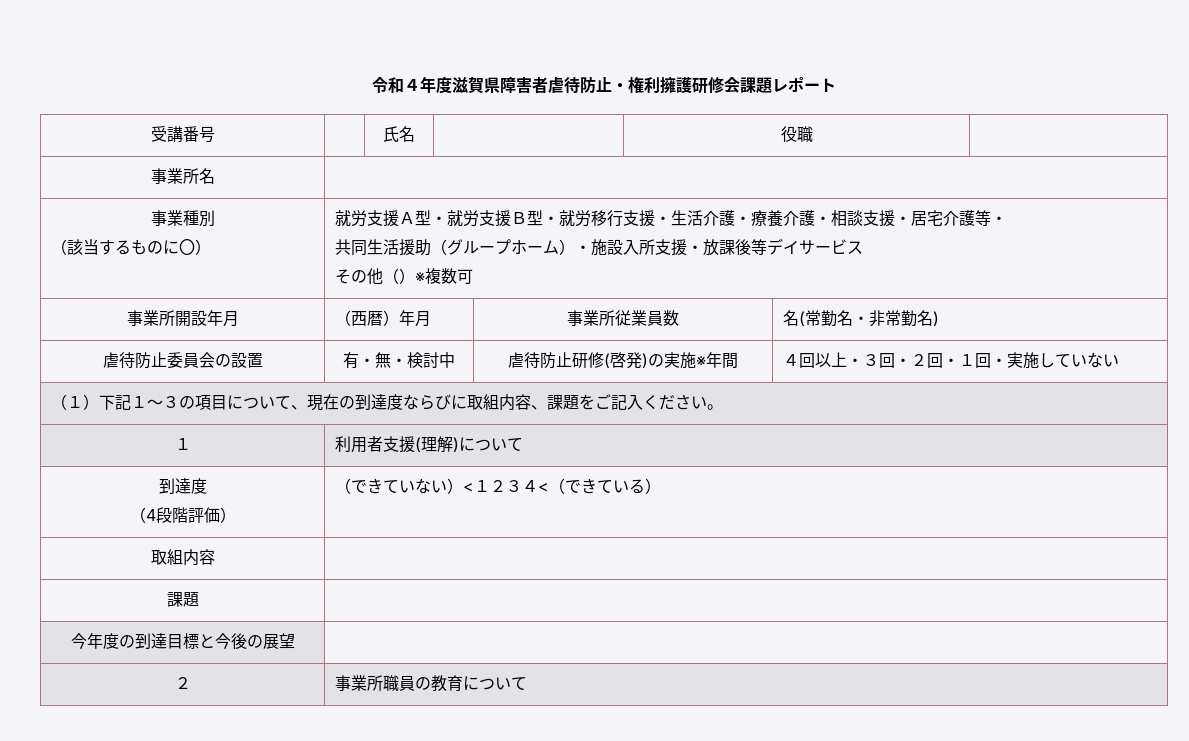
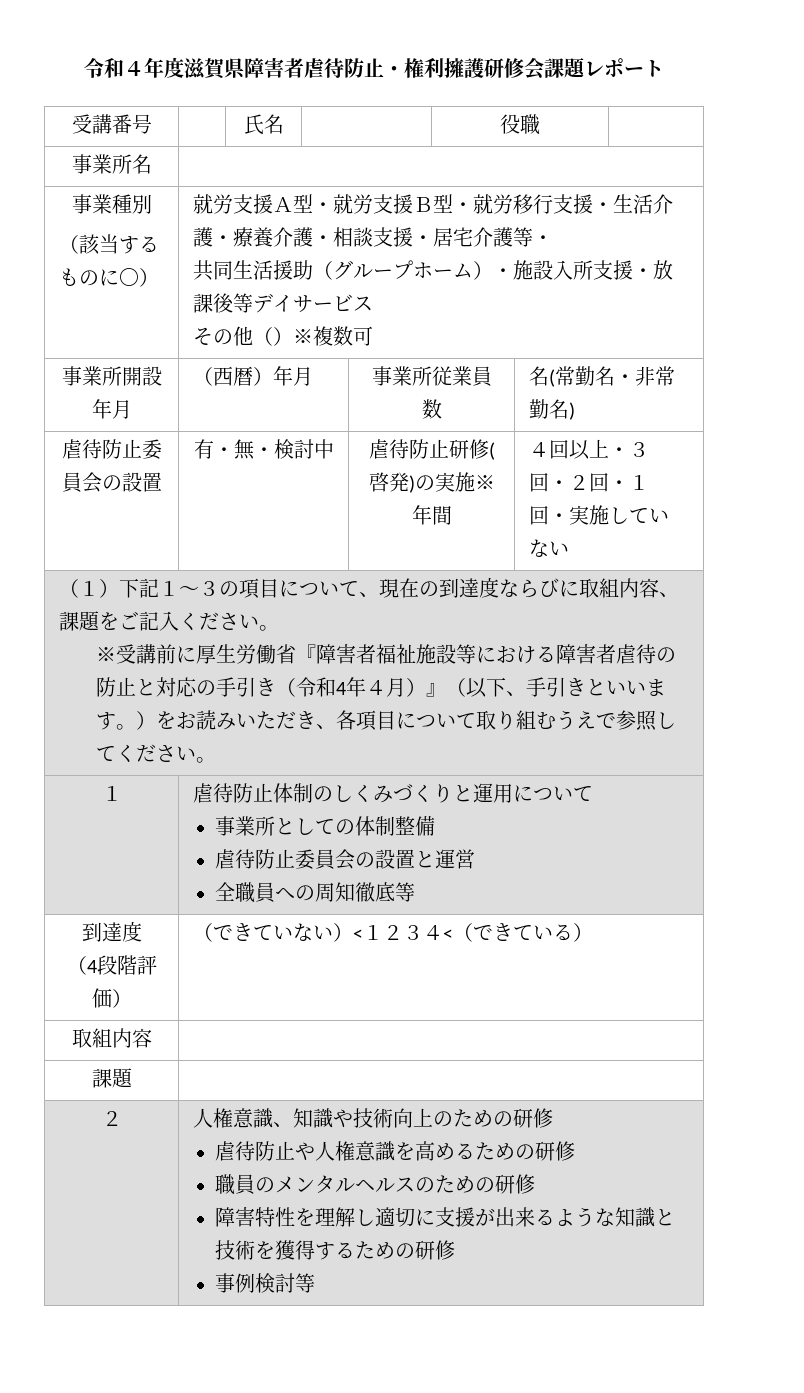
[174,438,191,450] [334,436,523,453] // １ | 利用者支援(理解)について -> [95,644,676,664] [95,677,666,698] [95,710,676,731] [95,744,216,763] [101,786,122,801] [193,783,594,803] [215,816,436,836] [215,849,476,870] [215,882,416,903] // ※受講前に厚生労働省『障害者福祉施設等における障害者虐待の防止と対応の手引き（令和4年４月）』（以下、手引きといいます。）をお読みいただき、各項目について取り組むうえで参照してください。 // １ | 虐待防止体制のしくみづくりと運用について // 事業所としての体制整備 // 虐待防止委員会の設置と運営 // 全職員への周知徹底等
[70,633,295,649] [174,677,191,689] [334,675,527,692] 今年度の到達目標と今後の展望 | // ２ | 事業所職員の教育について -> [101,1111,122,1126] [193,1108,554,1128] [215,1141,576,1161] [215,1174,536,1195] [215,1207,676,1227] [215,1240,456,1260] [215,1273,316,1293] ２ | 人権意識、知識や技術向上のための研修 // 虐待防止や人権意識を高めるための研修 // 職員のメンタルヘルスのための研修 // 障害特性を理解し適切に支援が出来るような知識と技術を獲得するための研修 // 事例検討等

